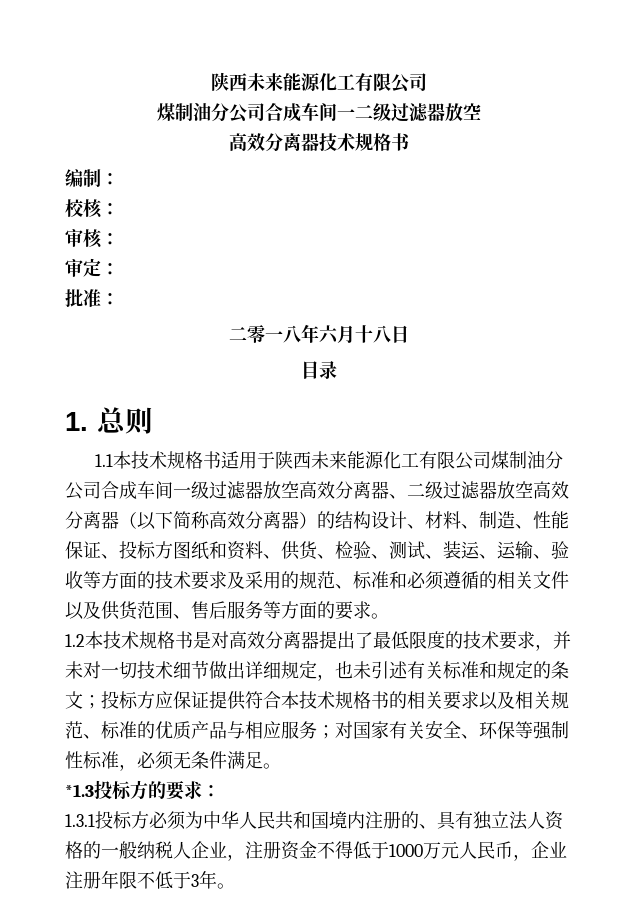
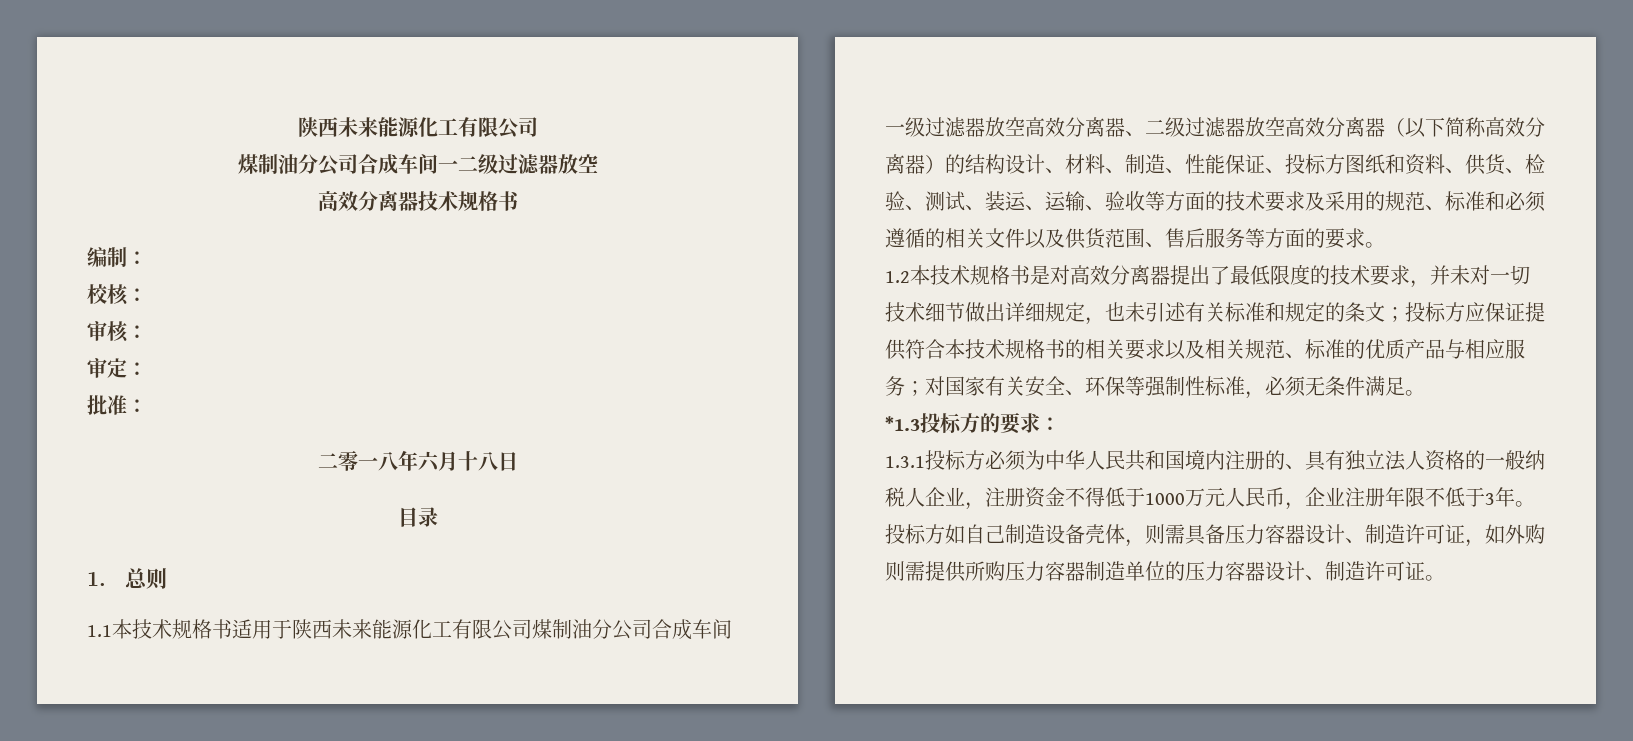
(235, 886) none -> [885,524,1545,547] [885,561,1445,582] 投标方如自己制造设备壳体，则需具备压力容器设计、制造许可证，如外购则需提供所购压力容器制造单位的压力容器设计、制造许可证。

